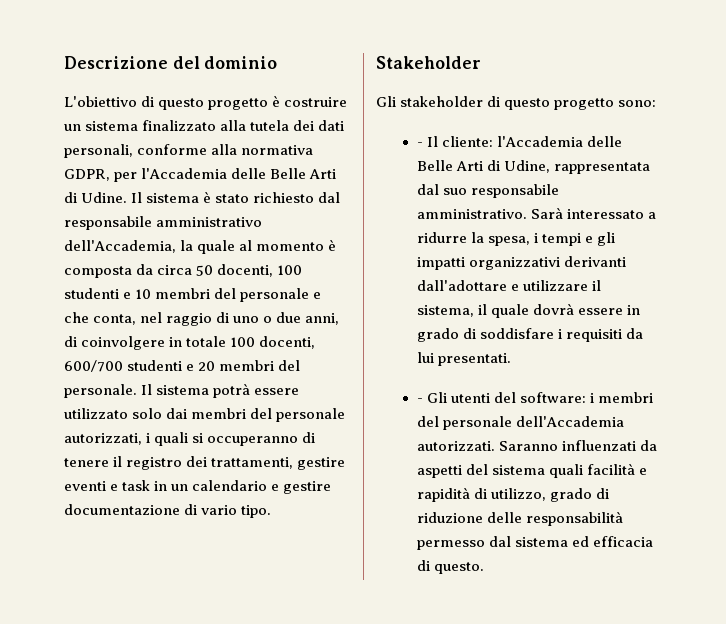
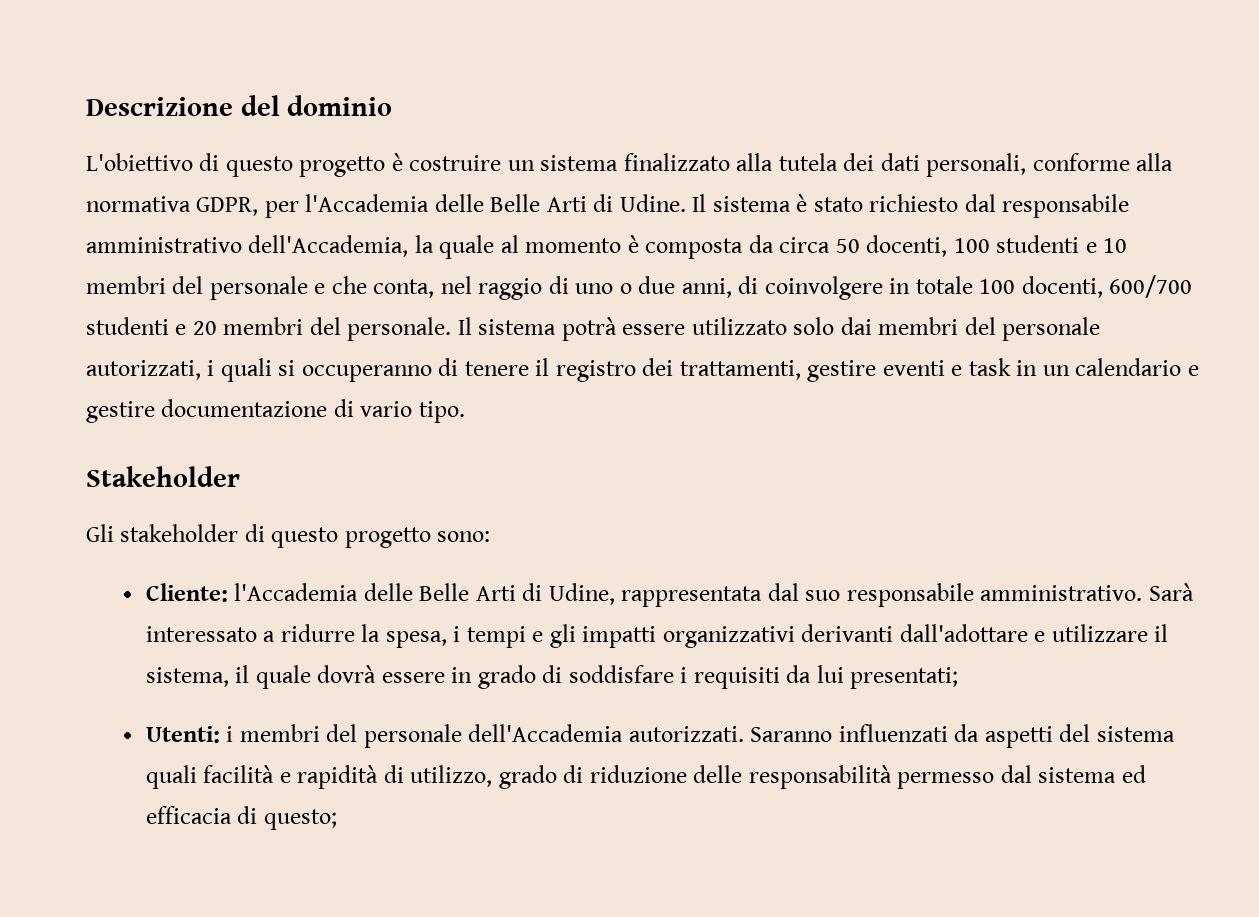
[416,136,493,147] - Il cliente: -> [145,583,228,602] Cliente:
[437,353,511,366] [416,392,587,403] presentati. // - Gli utenti del software: -> [850,667,959,689] [145,726,220,743] presentati; // Utenti:
[433,562,484,574] questo. -> [263,809,337,830] questo;

